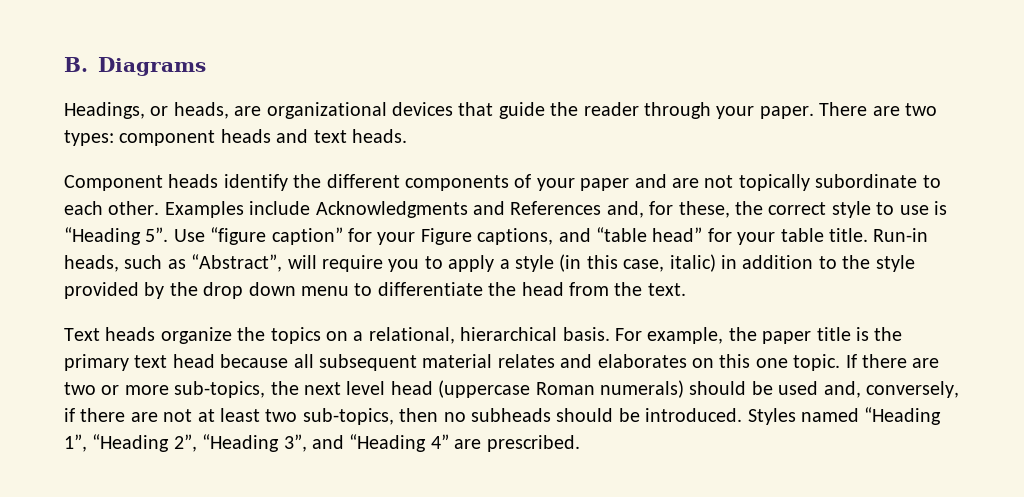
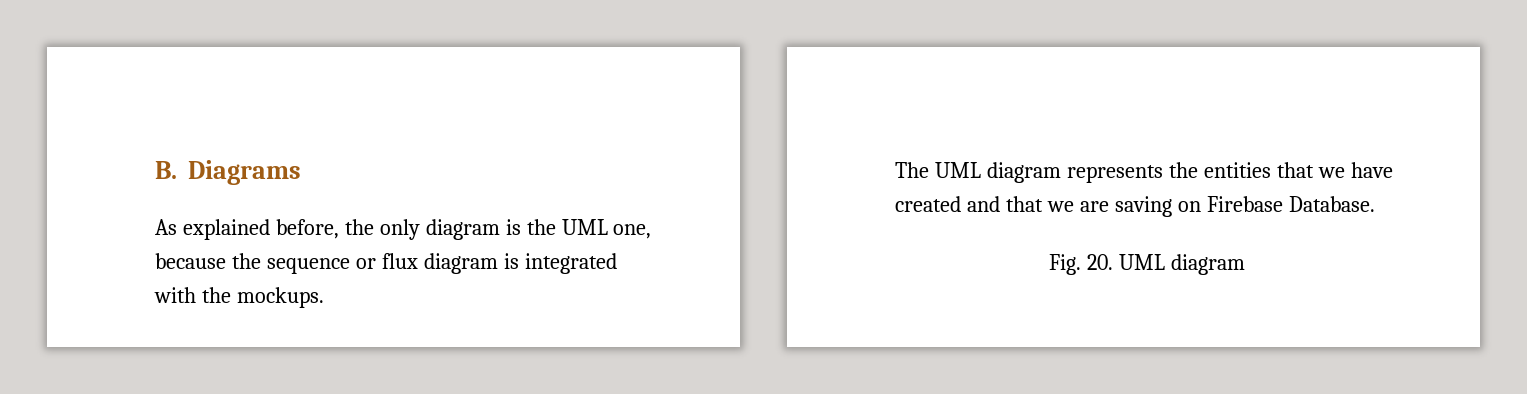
[64,102,937,119] [64,129,407,146] [64,174,941,191] [64,201,947,218] [64,227,929,245] [64,254,915,272] [64,282,686,299] [64,327,903,344] [64,354,940,371] [64,380,959,398] [64,407,942,425] [64,434,580,452] Headings, or heads, are organizational devices that guide the reader through your paper. There are two types: component heads and text heads. // Component heads identify the different components of your paper and are not topically subordinate to each other. Examples include Acknowledgments and References and, for these, the correct style to use is “Heading 5”. Use “figure caption” for your Figure captions, and “table head” for your table title. Run-in heads, such as “Abstract”, will require you to apply a style (in this case, italic) in addition to the style provided by the drop down menu to differentiate the head from the text. // Text heads organize the topics on a relational, hierarchical basis. For example, the paper title is the primary text head because all subsequent material relates and elaborates on this one topic. If there are two or more sub-topics, the next level head (uppercase Roman numerals) should be used and, conversely, if there are not at least two sub-topics, then no subheads should be introduced. Styles named “Heading 1”, “Heading 2”, “Heading 3”, and “Heading 4” are prescribed. -> [155,219,652,240] [155,253,617,274] [154,287,324,308] [895,162,1393,183] [895,196,1375,217] [1049,254,1245,275] As explained before, the only diagram is the UML one, because the sequence or flux diagram is integrated with the mockups. // The UML diagram represents the entities that we have created and that we are saving on Firebase Database. // Fig. 20. UML diagram

